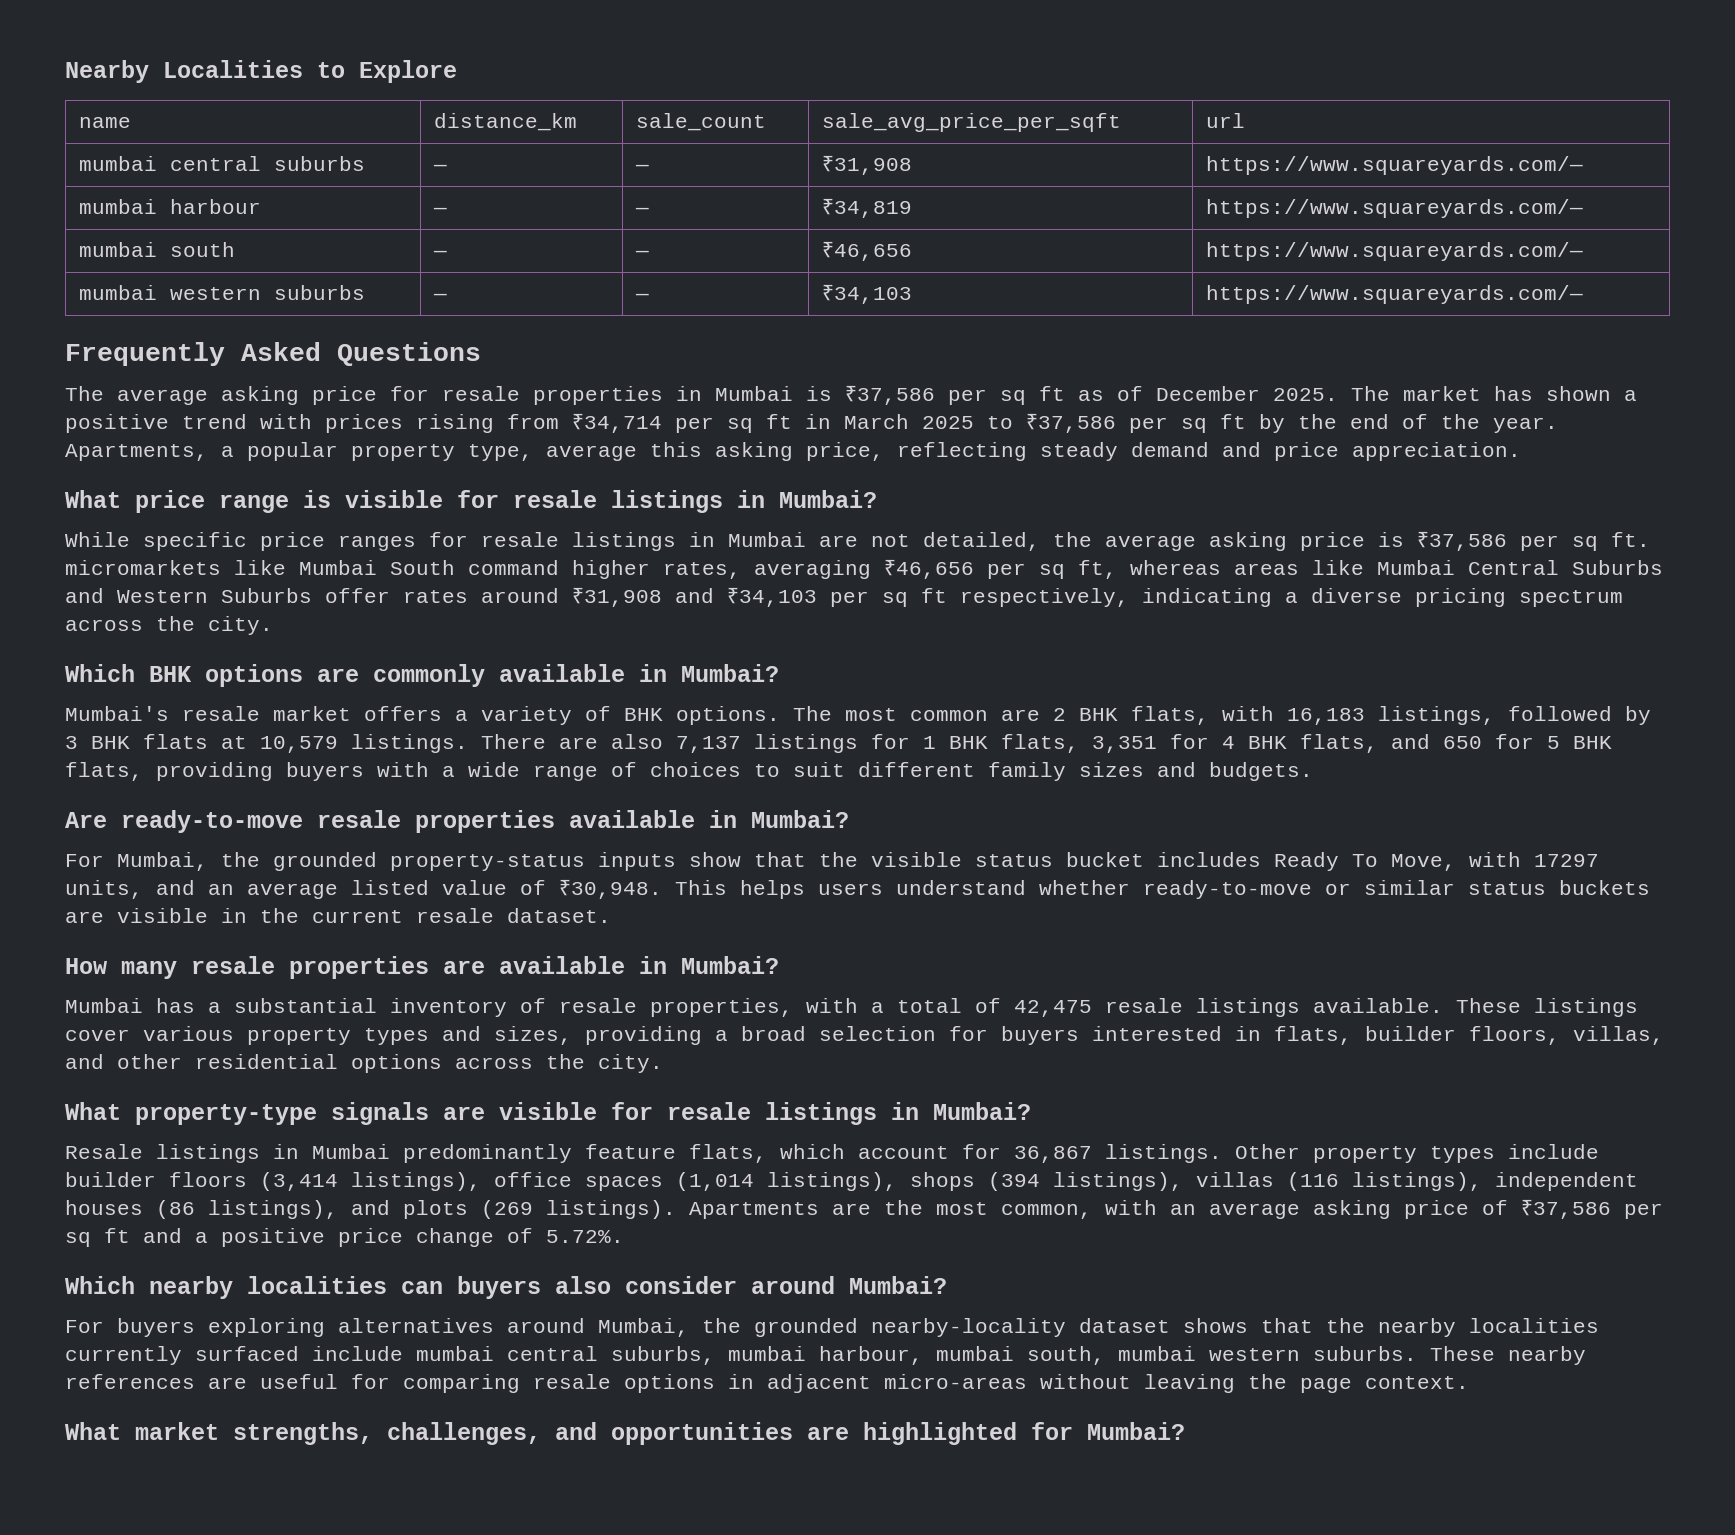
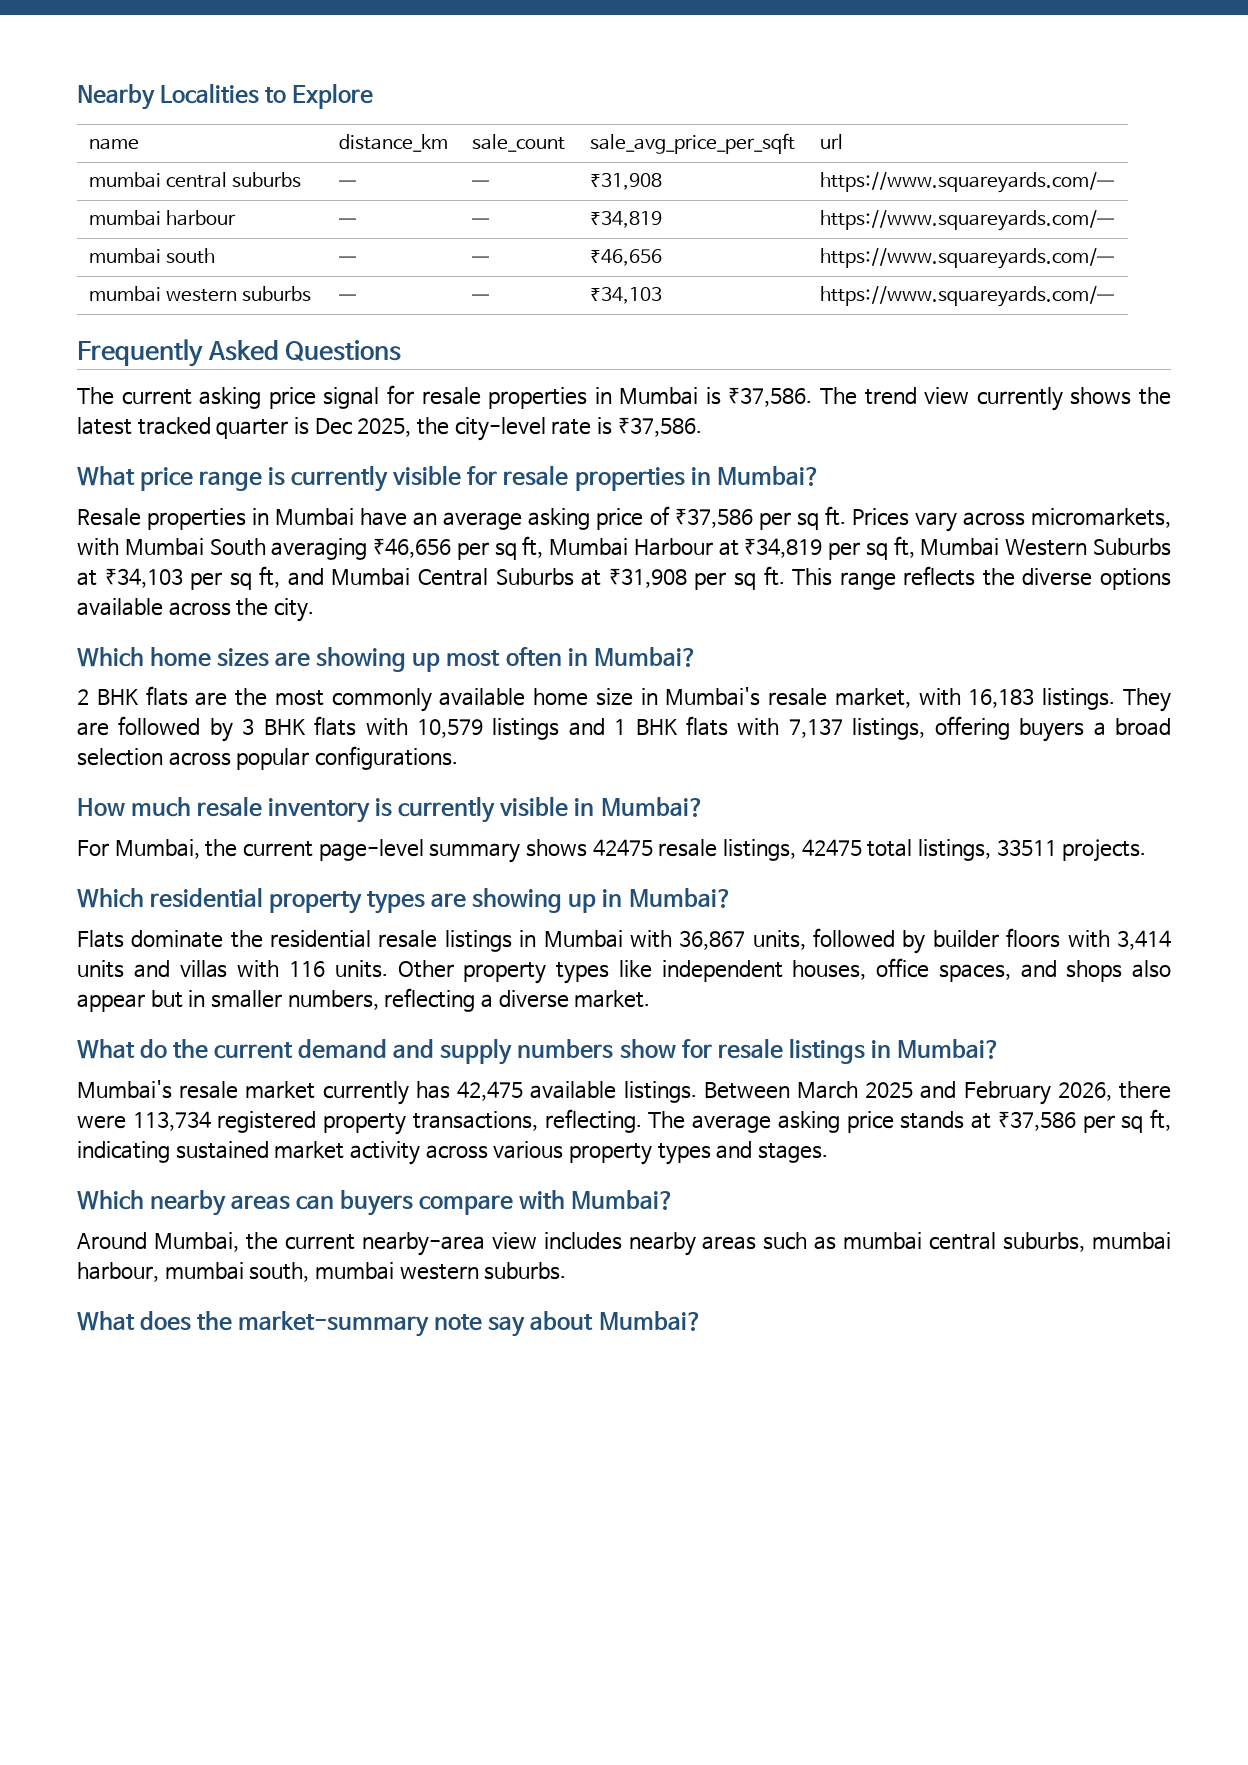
[117,386,377,405] average asking price -> [121,387,380,409] current asking price signal
[845,385,1637,405] [65,413,1558,433] [65,442,1521,461] ₹37,586 per sq ft as of December 2025. The market has shown a positive trend with prices rising from ₹34,714 per sq ft in March 2025 to ₹37,586 per sq ft by the end of the year. Apartments, a popular property type, average this asking price, reflecting steady demand and price appreciation. -> [728,387,1172,411] [77,417,702,441] ₹37,586. The trend view currently shows the latest tracked quarter is Dec 2025, the city-level rate is ₹37,586.
[345,490,877,513] [65,531,1650,551] [65,559,1663,579] [65,587,1623,607] [65,616,273,635] [65,664,779,687] [65,706,1651,725] [65,734,1612,753] [65,762,1313,781] [65,810,849,833] [65,852,1599,871] [65,879,1650,899] [65,908,611,923] [65,956,779,979] [65,998,1638,1017] [65,1026,1664,1045] [65,1054,663,1073] [65,1102,877,1125] visible for resale listings in Mumbai? // While specific price ranges for resale listings in Mumbai are not detailed, the average asking price is ₹37,586 per sq ft. micromarkets like Mumbai South command higher rates, averaging ₹46,656 per sq ft, whereas areas like Mumbai Central Suburbs and Western Suburbs offer rates around ₹31,908 and ₹34,103 per sq ft respectively, indicating a diverse pricing spectrum across the city. // Which BHK options are commonly available in Mumbai? // Mumbai's resale market offers a variety of BHK options. The most common are 2 BHK flats, with 16,183 listings, followed by 3 BHK flats at 10,579 listings. There are also 7,137 listings for 1 BHK flats, 3,351 for 4 BHK flats, and 650 for 5 BHK flats, providing buyers with a wide range of choices to suit different family sizes and budgets. // Are ready-to-move resale properties available in Mumbai? // For Mumbai, the grounded property-status inputs show that the visible status bucket includes Ready To Move, with 17297 units, and an average listed value of ₹30,948. This helps users understand whether ready-to-move or similar status buckets are visible in the current resale dataset. // How many resale properties are available in Mumbai? // Mumbai has a substantial inventory of resale properties, with a total of 42,475 resale listings available. These listings cover various property types and sizes, providing a broad selection for buyers interested in flats, builder floors, villas, and other residential options across the city. // What property-type signals are visible for resale listings -> [291,465,685,492] currently visible for resale properties
[156,1144,1599,1163] [65,1172,1638,1191] [65,1200,1157,1219] listings in Mumbai predominantly feature flats, which account for 36,867 listings. Other property types include builder floors (3,414 listings), office spaces (1,014 listings), shops (394 listings), villas (116 listings), independent houses (86 listings), and plots (269 listings). Apartments are the most common, with -> [147,508,408,530] properties in Mumbai have
[104,1228,624,1247] ft and a positive price change of 5.72%. -> [824,506,1172,532] [77,536,1171,560] [77,566,1172,590] [77,598,314,622] [77,647,697,672] [77,686,1172,712] [77,716,1172,742] [77,746,458,770] [77,796,704,823] [77,839,1147,863] [77,887,732,914] [77,928,1171,954] [77,958,1171,984] [77,988,651,1012] [77,1038,1000,1065] [77,1080,1172,1105] [77,1109,1171,1135] [77,1141,828,1165] ft. Prices vary across micromarkets, with Mumbai South averaging ₹46,656 per sq ft, Mumbai Harbour at ₹34,819 per sq ft, Mumbai Western Suburbs at ₹34,103 per sq ft, and Mumbai Central Suburbs at ₹31,908 per sq ft. This range reflects the diverse options available across the city. // Which home sizes are showing up most often in Mumbai? // 2 BHK flats are the most commonly available home size in Mumbai's resale market, with 16,183 listings. They are followed by 3 BHK flats with 10,579 listings and 1 BHK flats with 7,137 listings, offering buyers a broad selection across popular configurations. // How much resale inventory is currently visible in Mumbai? // For Mumbai, the current page-level summary shows 42475 resale listings, 42475 total listings, 33511 projects. // Which residential property types are showing up in Mumbai? // Flats dominate the residential resale listings in Mumbai with 36,867 units, followed by builder floors with 3,414 units and villas with 116 units. Other property types like independent houses, office spaces, and shops also appear but in smaller numbers, reflecting a diverse market. // What do the current demand and supply numbers show for resale listings in Mumbai? // Mumbai's resale market currently has 42,475 available listings. Between March 2025 and February 2026, there were 113,734 registered property transactions, reflecting. The average asking price stands at ₹37,586 per sq ft, indicating sustained market activity across various property types and stages.
[247,1276,387,1294] localities -> [231,1195,291,1210] areas
[555,1276,947,1294] [65,1318,1599,1337] [65,1346,403,1365] also consider around Mumbai? // For buyers exploring alternatives around Mumbai, the grounded nearby-locality dataset shows that the nearby localities currently surfaced include -> [419,1190,675,1215] [77,1232,837,1256] compare with Mumbai? // Around Mumbai, the current nearby-area view includes nearby areas such as
[1430,1346,1586,1365] [65,1374,1469,1393] [65,1422,1073,1445] These nearby references are useful for comparing resale options in adjacent micro-areas without leaving the page context. // What market strengths, challenges, and opportunities are highlighted for -> [77,1311,594,1337] // What does the market-summary note say about

